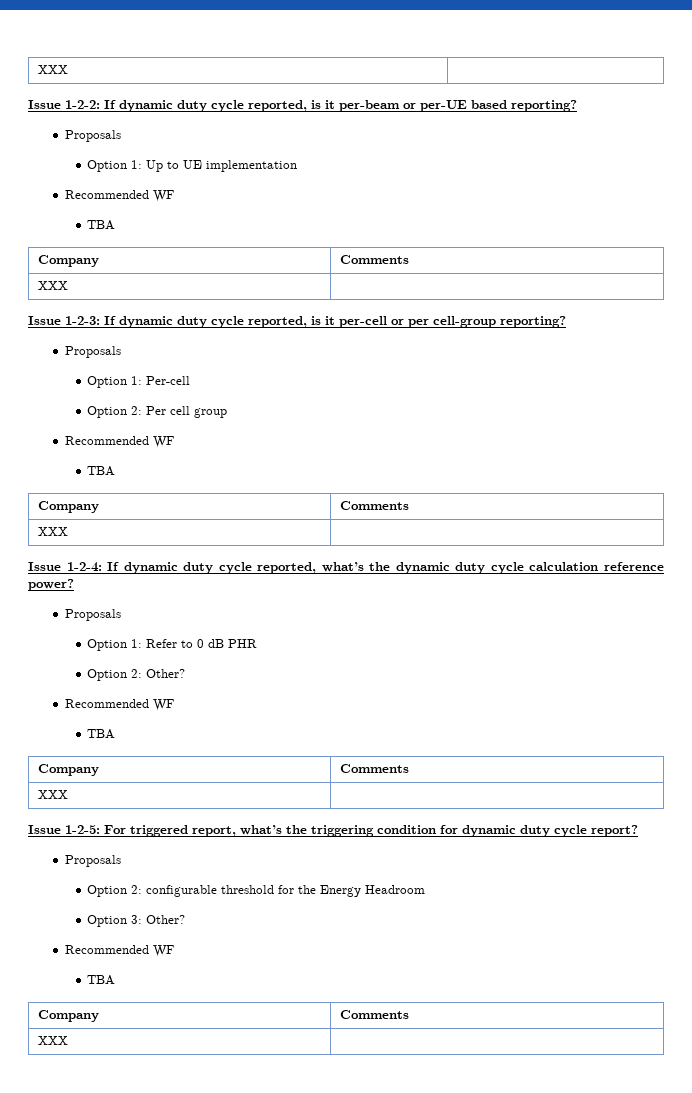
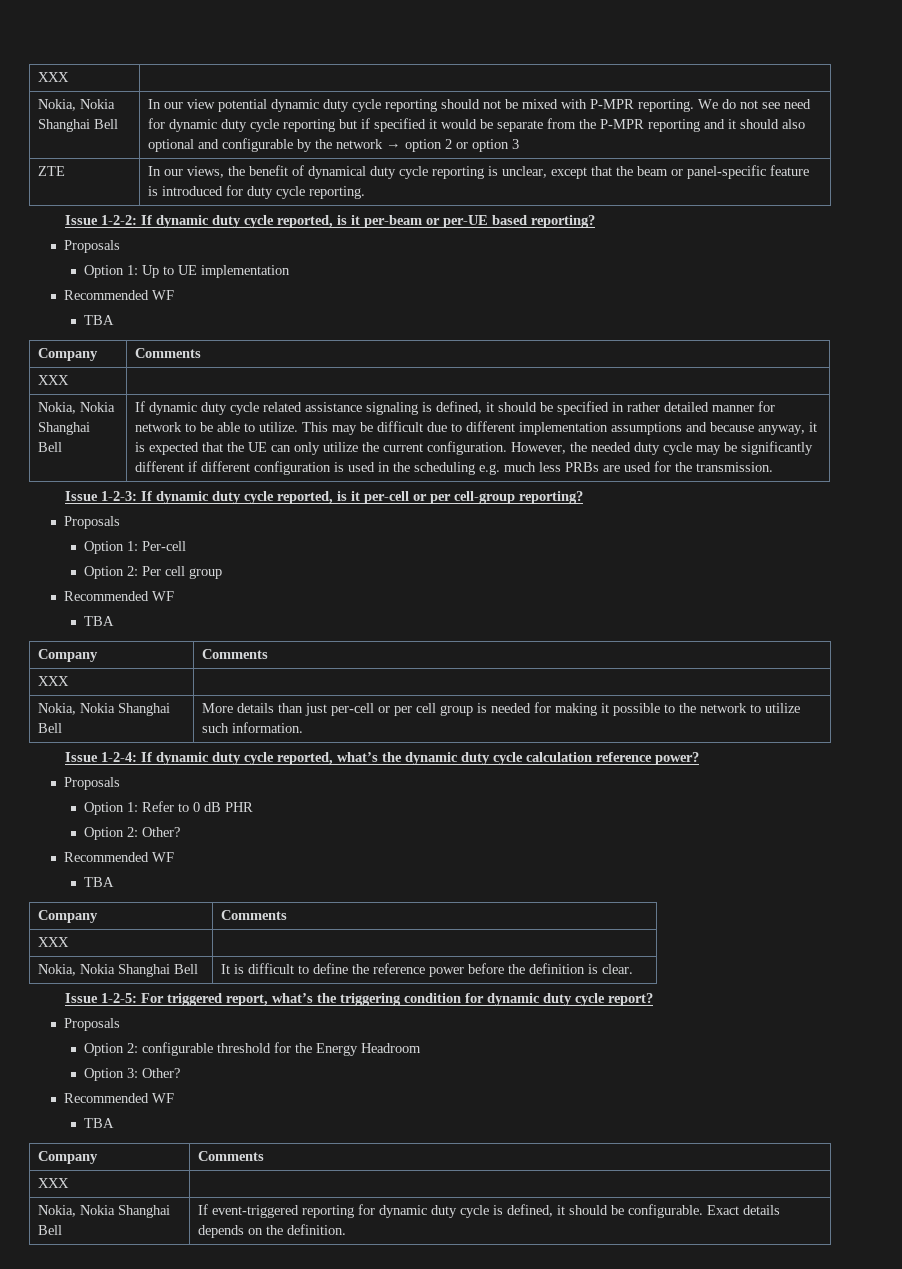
[37,65,68,74] XXX | -> [38,72,70,82] [38,99,116,111] [38,119,119,132] [148,99,812,112] [148,118,806,132] [148,138,520,152] [38,166,66,176] [148,165,810,179] [148,185,366,199] XXX | // Nokia, Nokia Shanghai Bell | In our view potential dynamic duty cycle reporting should not be mixed with P-MPR reporting. We do not see need for dynamic duty cycle reporting but if specified it would be separate from the P-MPR reporting and it should also optional and configurable by the network → option 2 or option 3 // ZTE | In our views, the benefit of dynamical duty cycle reporting is unclear, except that the beam or panel-specific feature is introduced for duty cycle reporting.
(68, 285) none -> [38,402,116,414] [38,422,91,435] [38,442,63,452] [135,401,776,415] [135,421,818,435] [135,441,814,455] [135,461,774,475] // Nokia, Nokia Shanghai Bell | If dynamic duty cycle related assistance signaling is defined, it should be specified in rather detailed manner for network to be able to utilize. This may be difficult due to different implementation assumptions and because anyway, it is expected that the UE can only utilize the current configuration. However, the needed duty cycle may be significantly different if different configuration is used in the scheduling e.g. much less PRBs are used for the transmission.
(68, 531) none -> [38,703,171,716] [38,723,63,733] [202,702,801,716] [202,722,304,733] // Nokia, Nokia Shanghai Bell | More details than just per-cell or per cell group is needed for making it possible to the network to utilize such information.
(68, 794) none -> [38,964,199,977] [221,963,634,977] // Nokia, Nokia Shanghai Bell | It is difficult to define the reference power before the definition is clear.
(68, 1040) none -> [38,1205,171,1218] [38,1225,63,1235] [198,1204,781,1218] [198,1224,347,1238] // Nokia, Nokia Shanghai Bell | If event-triggered reporting for dynamic duty cycle is defined, it should be configurable. Exact details depends on the definition.

